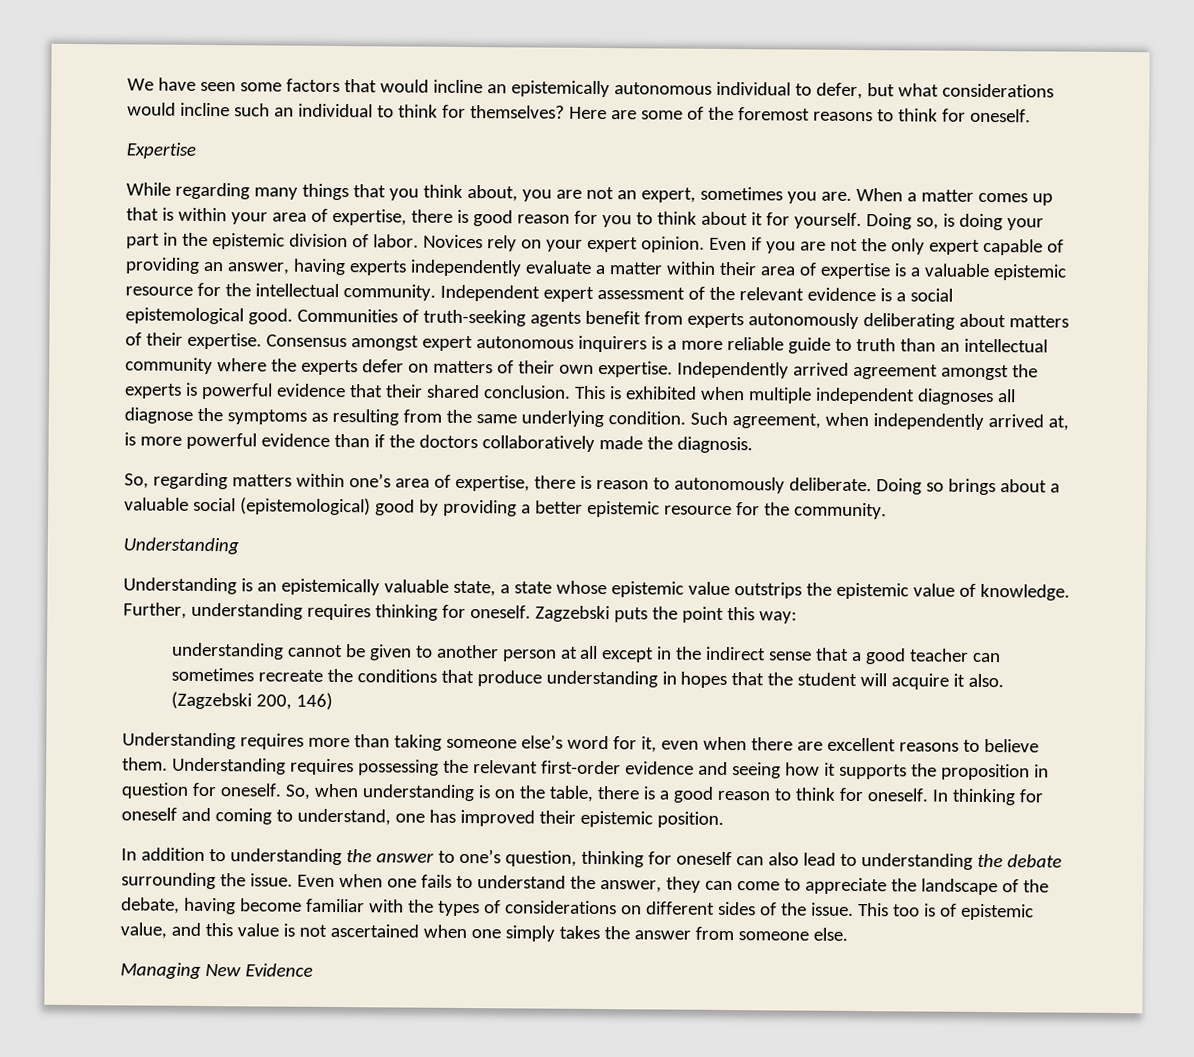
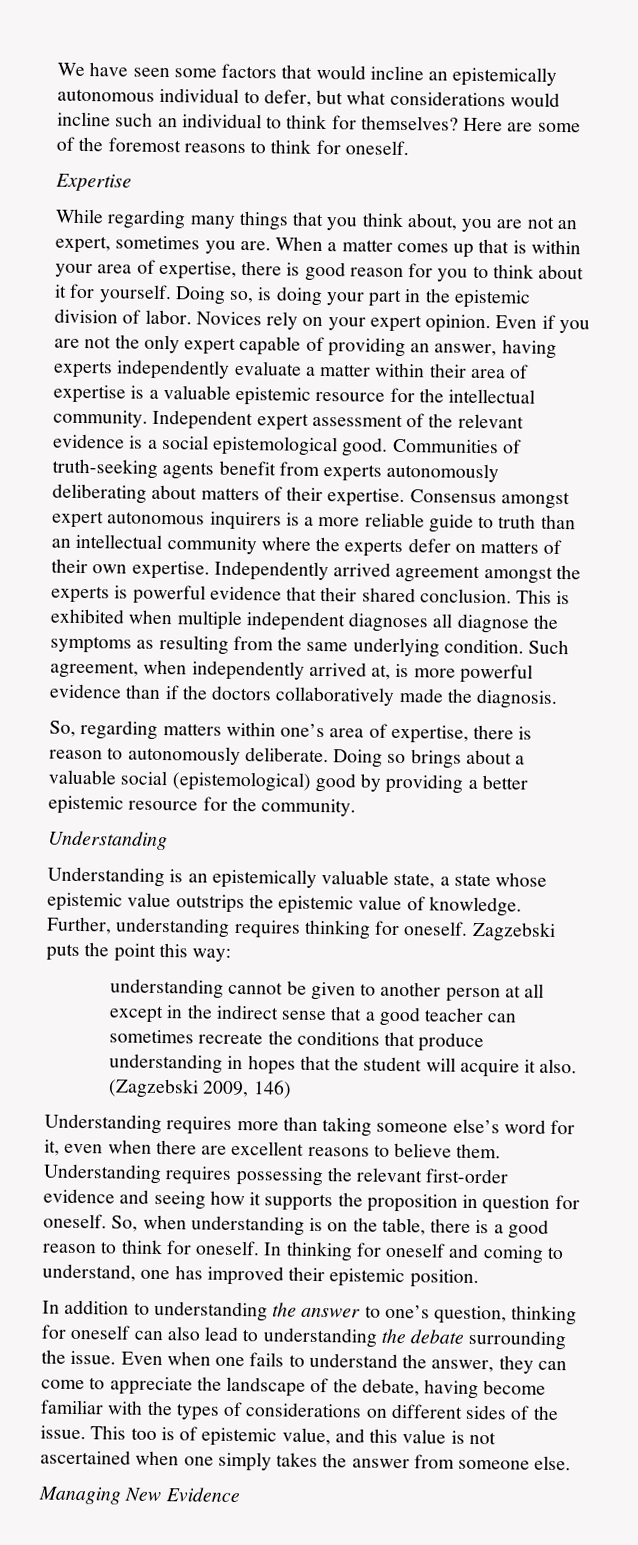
[255,694,292,710] 200, -> [202,1080,250,1098] 2009,

